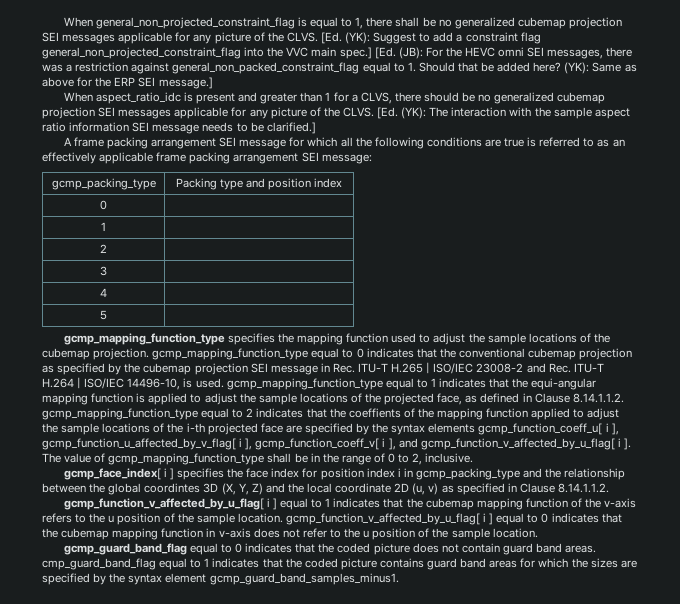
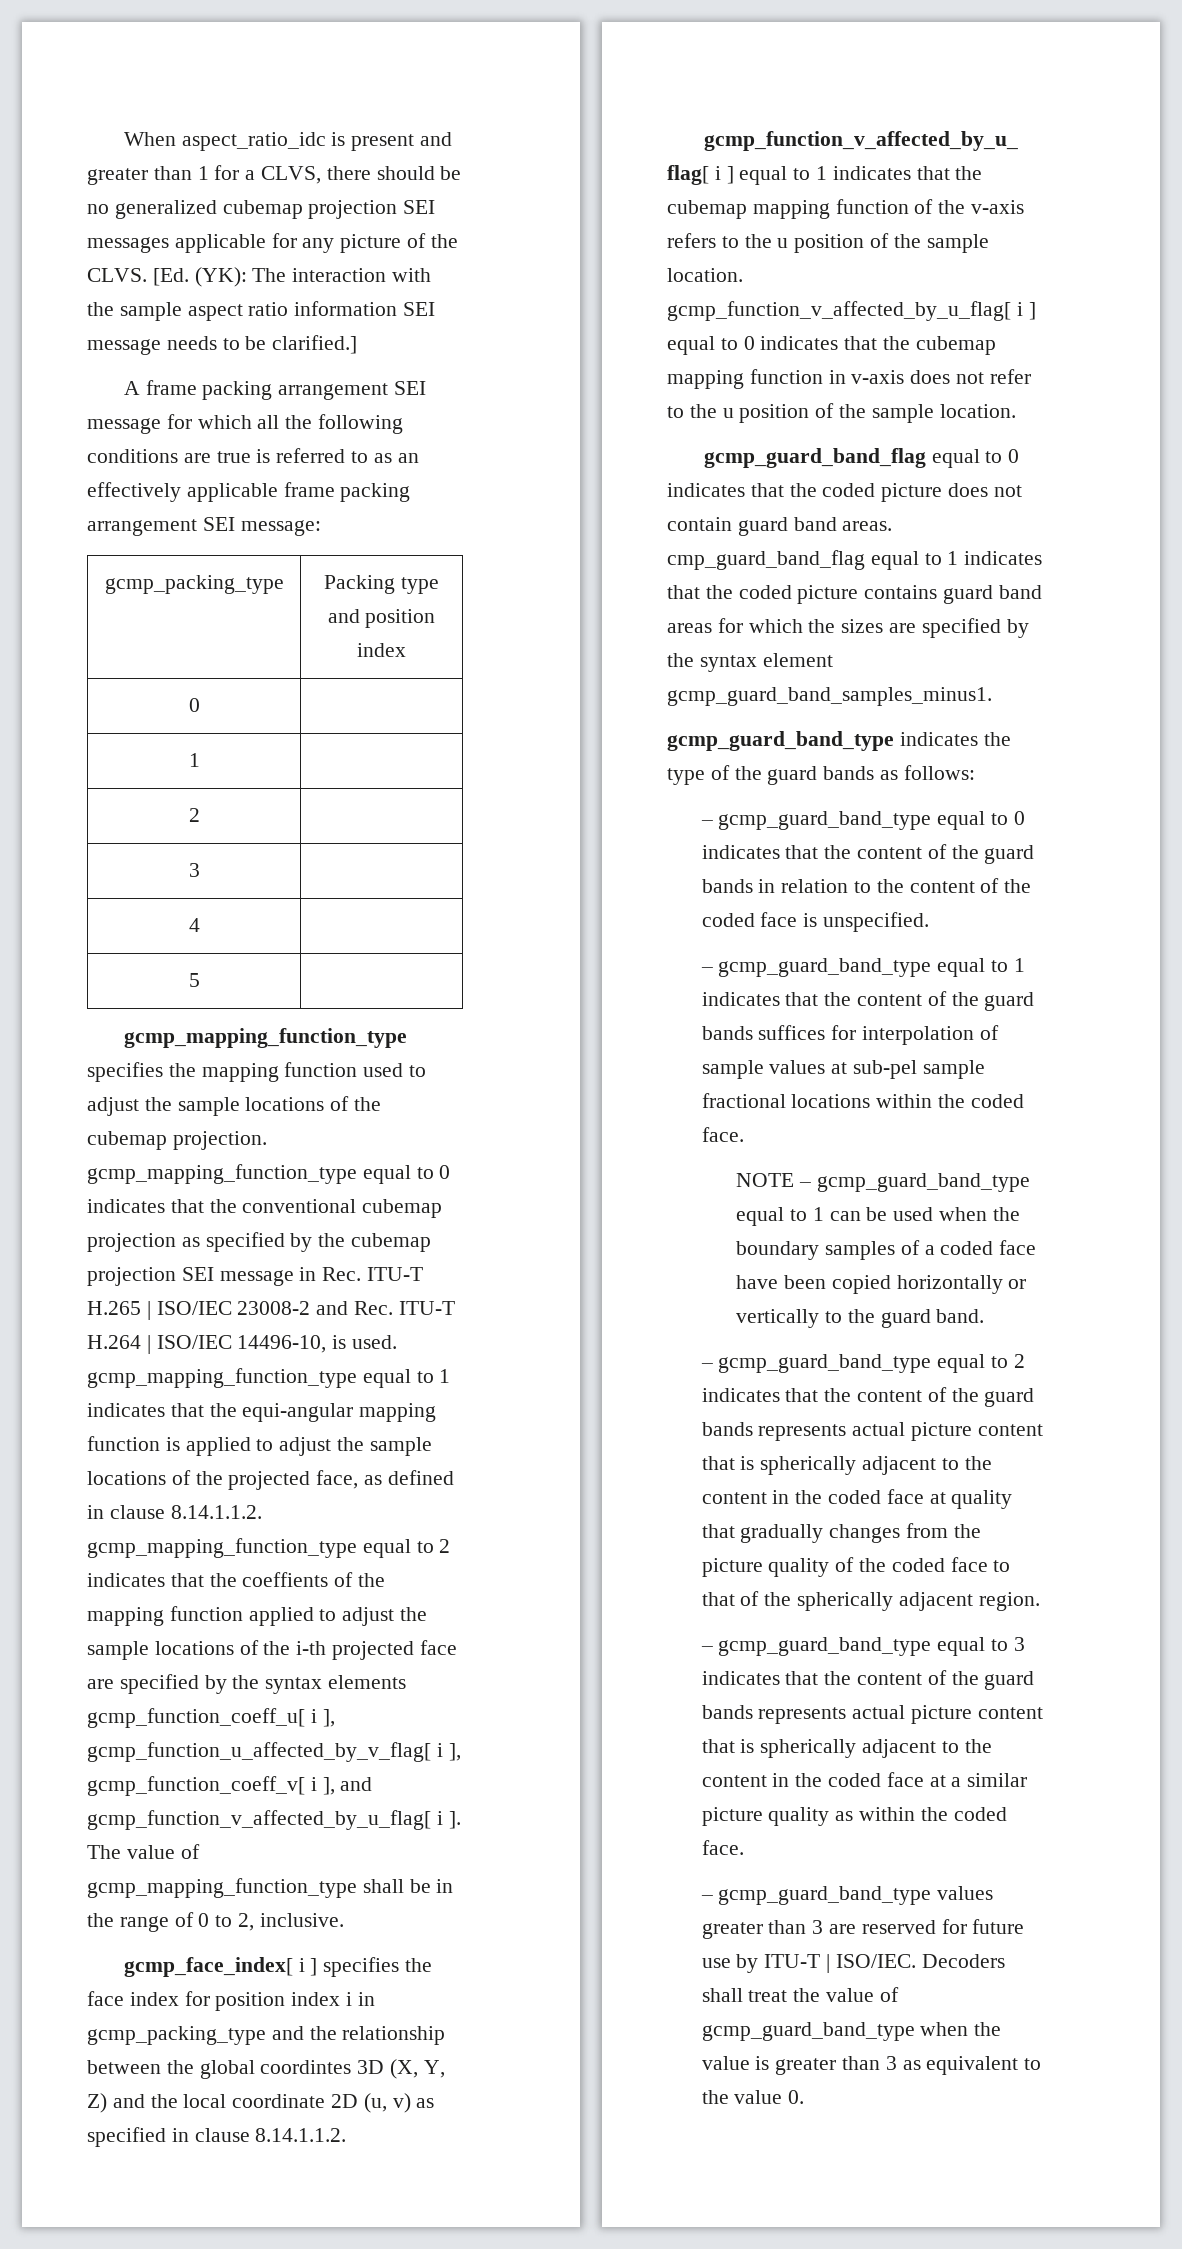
[63,17,622,29] [42,32,541,44] [42,47,633,59] [42,62,637,74] [42,77,213,89] [63,92,93,102] When general_non_projected_constraint_flag is equal to 1, there shall be no generalized cubemap projection SEI messages applicable for any picture of the CLVS. [Ed. (YK): Suggest to add a constraint flag general_non_projected_constraint_flag into the VVC main spec.] [Ed. (JB): For the HEVC omni SEI messages, there was a restriction against general_non_packed_constraint_flag equal to 1. Should that be added here? (YK): Same as above for the ERP SEI message.] // When -> [123,132,176,146] When
[534,393,570,403] Clause -> [109,1505,165,1519] clause
[519,483,555,493] Clause -> [194,2128,250,2142] clause
(399, 579) none -> [667,731,1011,751] [667,765,975,785] [700,811,1025,830] [701,844,1035,864] [701,878,1032,893] [701,912,930,932] [700,958,1025,977] [701,991,1035,1011] [701,1025,999,1045] [701,1060,985,1079] [701,1093,1024,1108] [701,1127,744,1142] [736,1173,1030,1192] [736,1207,1020,1226] [736,1240,1037,1260] [736,1275,1027,1294] [736,1309,985,1328] [700,1354,1025,1373] [701,1387,1035,1407] [701,1422,1043,1441] [701,1456,992,1475] [701,1489,1013,1509] [701,1523,981,1543] [701,1557,1011,1577] [701,1591,1040,1611] [700,1637,1025,1656] [701,1670,1035,1690] [701,1705,1043,1724] [701,1739,992,1758] [701,1772,1028,1787] [701,1807,1007,1826] [701,1840,744,1855] [700,1886,994,1905] [701,1919,1025,1939] [701,1954,1005,1973] [701,1987,899,2002] [701,2022,1002,2041] [701,2056,1042,2075] [701,2090,805,2104] // gcmp_guard_band_type indicates the type of the guard bands as follows: // – gcmp_guard_band_type equal to 0 indicates that the content of the guard bands in relation to the content of the coded face is unspecified. // – gcmp_guard_band_type equal to 1 indicates that the content of the guard bands suffices for interpolation of sample values at sub-pel sample fractional locations within the coded face. // NOTE – gcmp_guard_band_type equal to 1 can be used when the boundary samples of a coded face have been copied horizontally or vertically to the guard band. // – gcmp_guard_band_type equal to 2 indicates that the content of the guard bands represents actual picture content that is spherically adjacent to the content in the coded face at quality that gradually changes from the picture quality of the coded face to that of the spherically adjacent region. // – gcmp_guard_band_type equal to 3 indicates that the content of the guard bands represents actual picture content that is spherically adjacent to the content in the coded face at a similar picture quality as within the coded face. // – gcmp_guard_band_type values greater than 3 are reserved for future use by ITU-T | ISO/IEC. Decoders shall treat the value of gcmp_guard_band_type when the value is greater than 3 as equivalent to the value 0.

